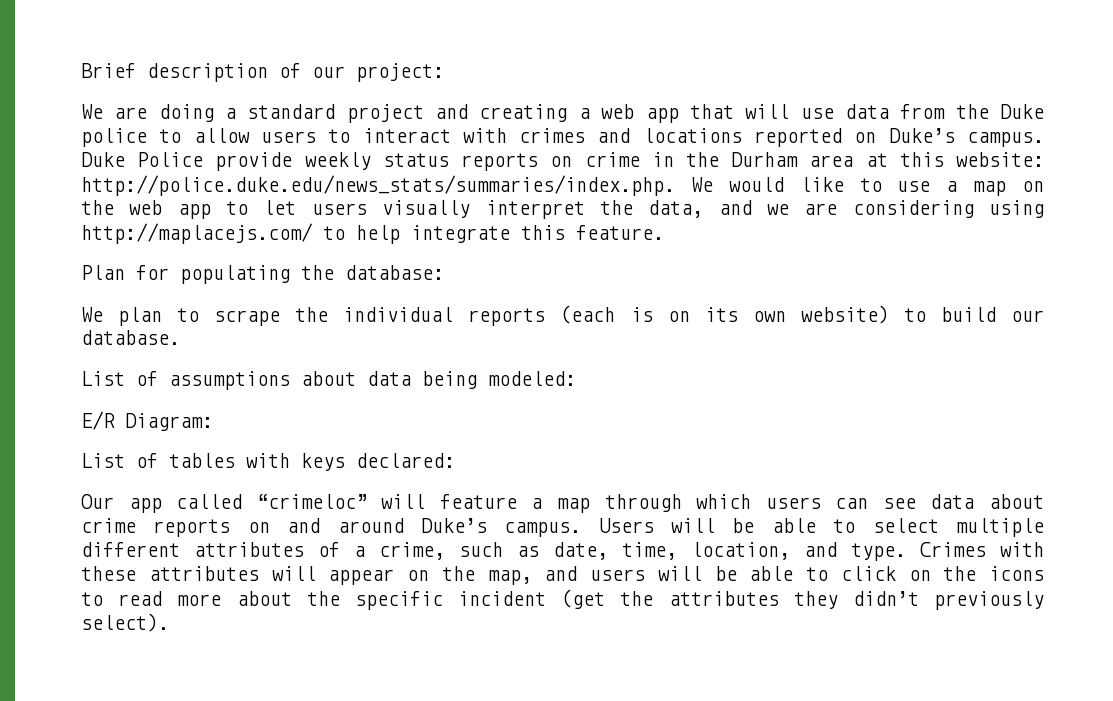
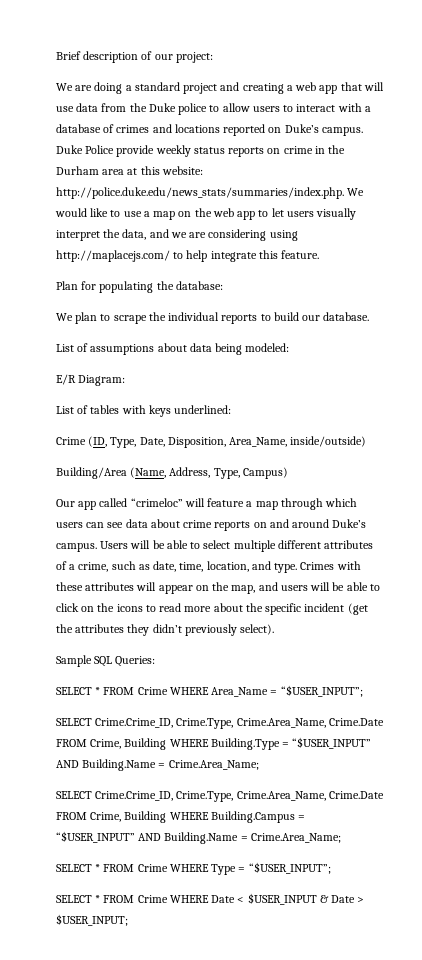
(507, 135) none -> [364,106,371,112] [56,124,115,133] a database of
[560,305,889,324] (each is on its own website) -> (258, 319) none
[356,453,455,468] declared: -> [174,405,232,414] [56,436,367,448] [56,467,288,479] underlined: // Crime (ID, Type, Date, Disposition, Area_Name, inside/outside) // Building/Area (Name, Address, Type, Campus)
(169, 622) none -> [56,655,156,667] [56,685,363,697] [56,718,384,729] [56,737,372,750] [56,759,259,771] [56,791,384,802] [56,811,306,823] [56,831,341,844] [56,862,331,875] [56,893,365,905] [56,914,128,926] // Sample SQL Queries: // SELECT * FROM Crime WHERE Area_Name = “$USER_INPUT”; // SELECT Crime.Crime_ID, Crime.Type, Crime.Area_Name, Crime.Date FROM Crime, Building WHERE Building.Type = “$USER_INPUT” AND Building.Name = Crime.Area_Name; // SELECT Crime.Crime_ID, Crime.Type, Crime.Area_Name, Crime.Date FROM Crime, Building WHERE Building.Campus = “$USER_INPUT” AND Building.Name = Crime.Area_Name; // SELECT * FROM Crime WHERE Type = “$USER_INPUT”; // SELECT * FROM Crime WHERE Date < $USER_INPUT & Date > $USER_INPUT;

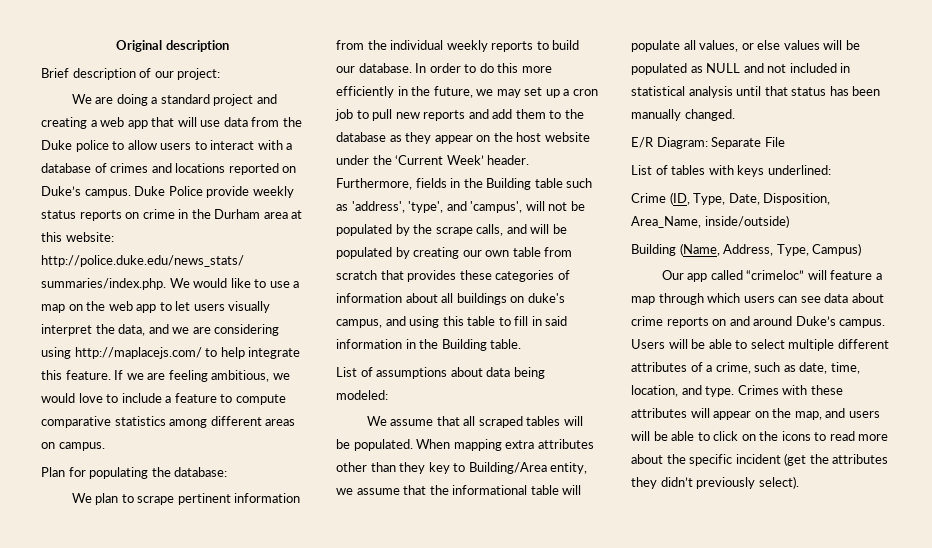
(56, 55) none -> [116,40,229,52] Original description //
(320, 254) none -> [114,370,290,382] [41,393,286,405] [41,416,296,428] [41,442,105,451] If we are feeling ambitious, we would love to include a feature to compute comparative statistics among different areas on campus.
(147, 319) none -> [177,493,301,505] [336,40,364,50] pertinent information from
(220, 316) none -> [446,40,488,52] weekly
(370, 316) none -> [415,63,552,73] [336,86,598,98] [335,109,584,121] [336,132,590,144] [336,155,530,165] [336,178,593,190] [336,201,585,213] [336,224,567,236] [336,247,573,259] [336,270,570,282] [336,293,565,305] [336,316,568,328] [336,339,522,351] In order to do this more efficiently in the future, we may set up a cron job to pull new reports and add them to the database as they appear on the host website under the ‘Current Week’ header. Furthermore, fields in the Building table such as 'address', 'type', and 'campus', will not be populated by the scrape calls, and will be populated by creating our own table from scratch that provides these categories of information about all buildings on duke's campus, and using this table to fill in said information in the Building table.
(290, 347) none -> [366,416,583,428] [336,439,594,451] [336,462,588,474] [336,485,582,495] [631,40,860,52] [631,63,851,75] [631,86,881,98] [631,109,735,121] // We assume that all scraped tables will be populated. When mapping extra attributes other than they key to Building/Area entity, we assume that the informational table will populate all values, or else values will be populated as NULL and not included in statistical analysis until that status has been manually changed.
(126, 380) none -> [711,137,785,149] Separate File
[56,467,127,479] Building/Area -> [631,244,676,256] Building
[56,655,156,667] [56,685,363,697] [56,718,384,729] [56,737,372,750] [56,759,259,771] [56,791,384,802] [56,811,306,823] [56,831,341,844] [56,862,331,875] [56,893,365,905] [56,914,128,926] // Sample SQL Queries: // SELECT * FROM Crime WHERE Area_Name = “$USER_INPUT”; // SELECT Crime.Crime_ID, Crime.Type, Crime.Area_Name, Crime.Date FROM Crime, Building WHERE Building.Type = “$USER_INPUT” AND Building.Name = Crime.Area_Name; // SELECT Crime.Crime_ID, Crime.Type, Crime.Area_Name, Crime.Date FROM Crime, Building WHERE Building.Campus = “$USER_INPUT” AND Building.Name = Crime.Area_Name; // SELECT * FROM Crime WHERE Type = “$USER_INPUT”; // SELECT * FROM Crime WHERE Date < $USER_INPUT & Date > $USER_INPUT; -> (799, 482) none

